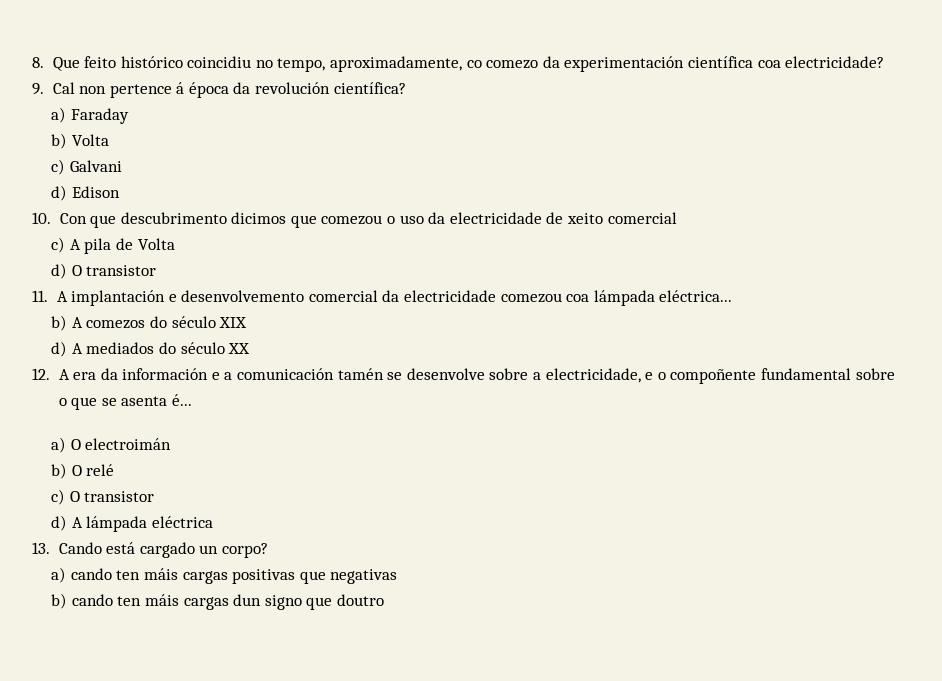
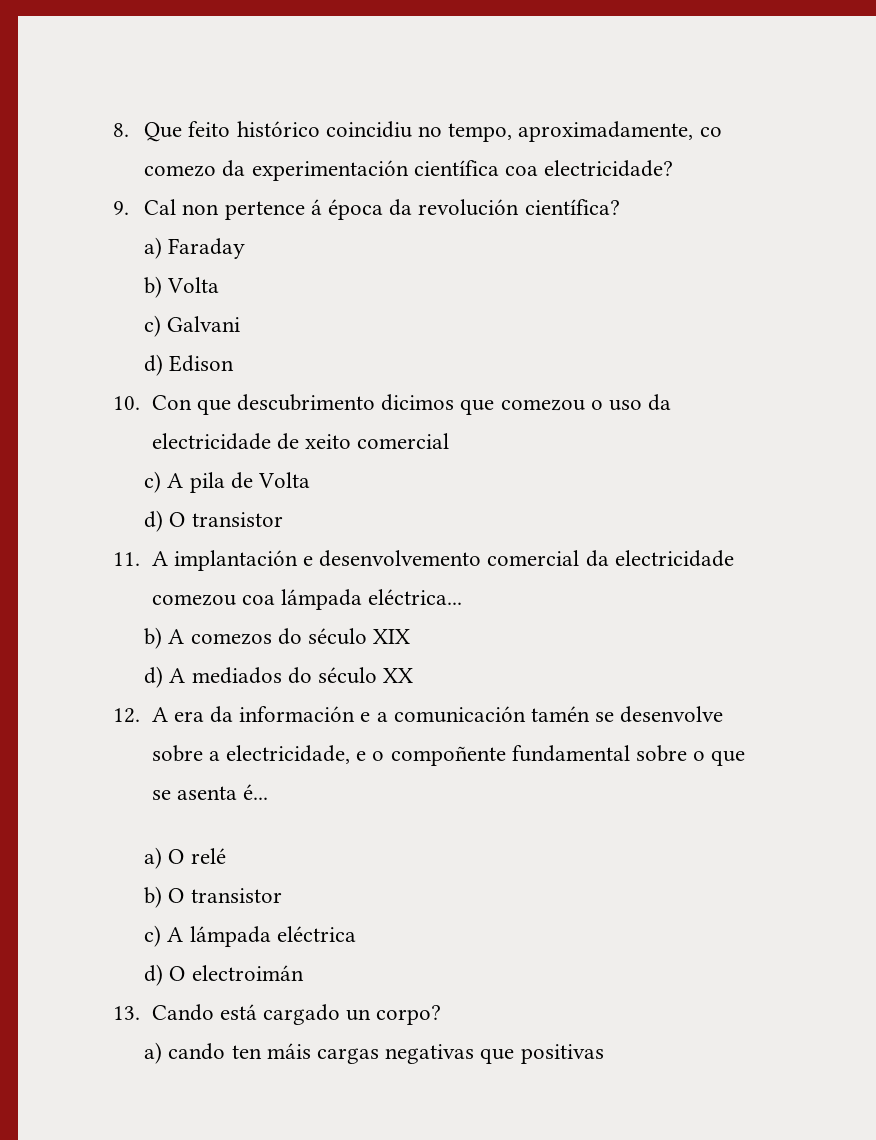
[85,438,172,450] electroimán -> [190,848,226,864] relé
[86,464,115,476] [51,489,155,505] [51,515,68,531] relé // c) O transistor // d) -> [190,888,282,903] [144,925,162,947] transistor // c)
(213, 522) none -> [144,964,304,986] // d) O electroimán
[232,569,398,584] [51,593,384,610] positivas que negativas // b) cando ten máis cargas dun signo que doutro -> [385,1044,604,1064] negativas que positivas

